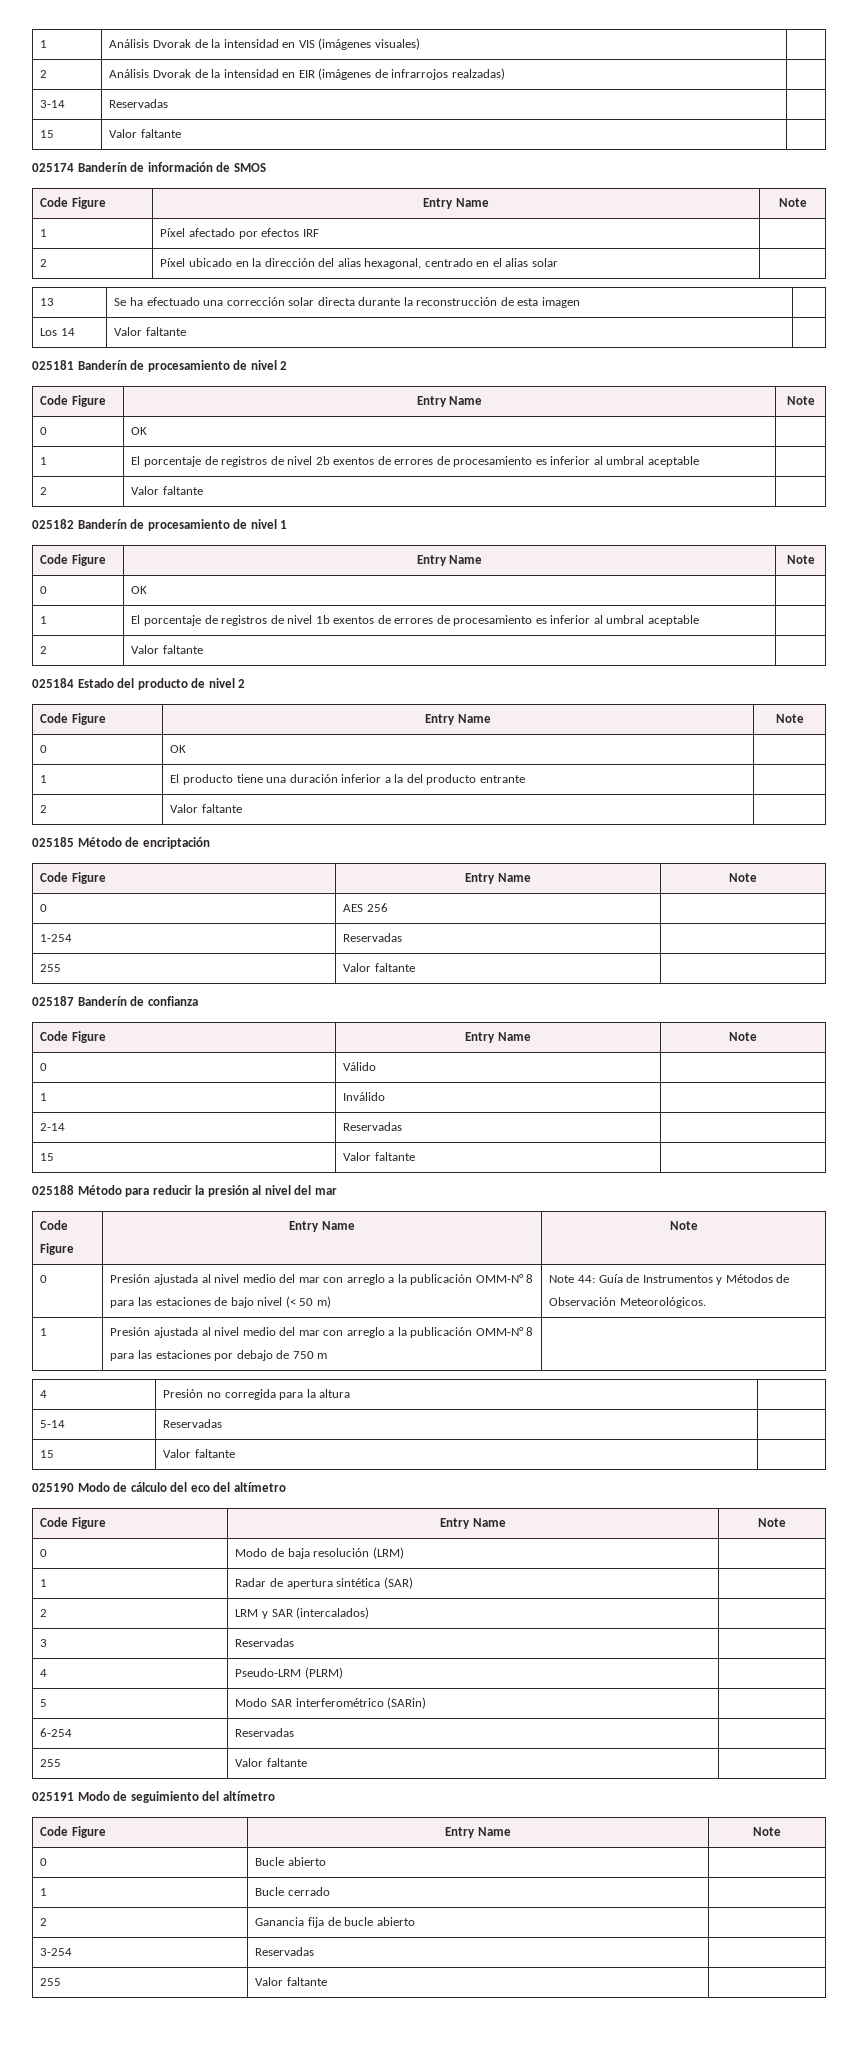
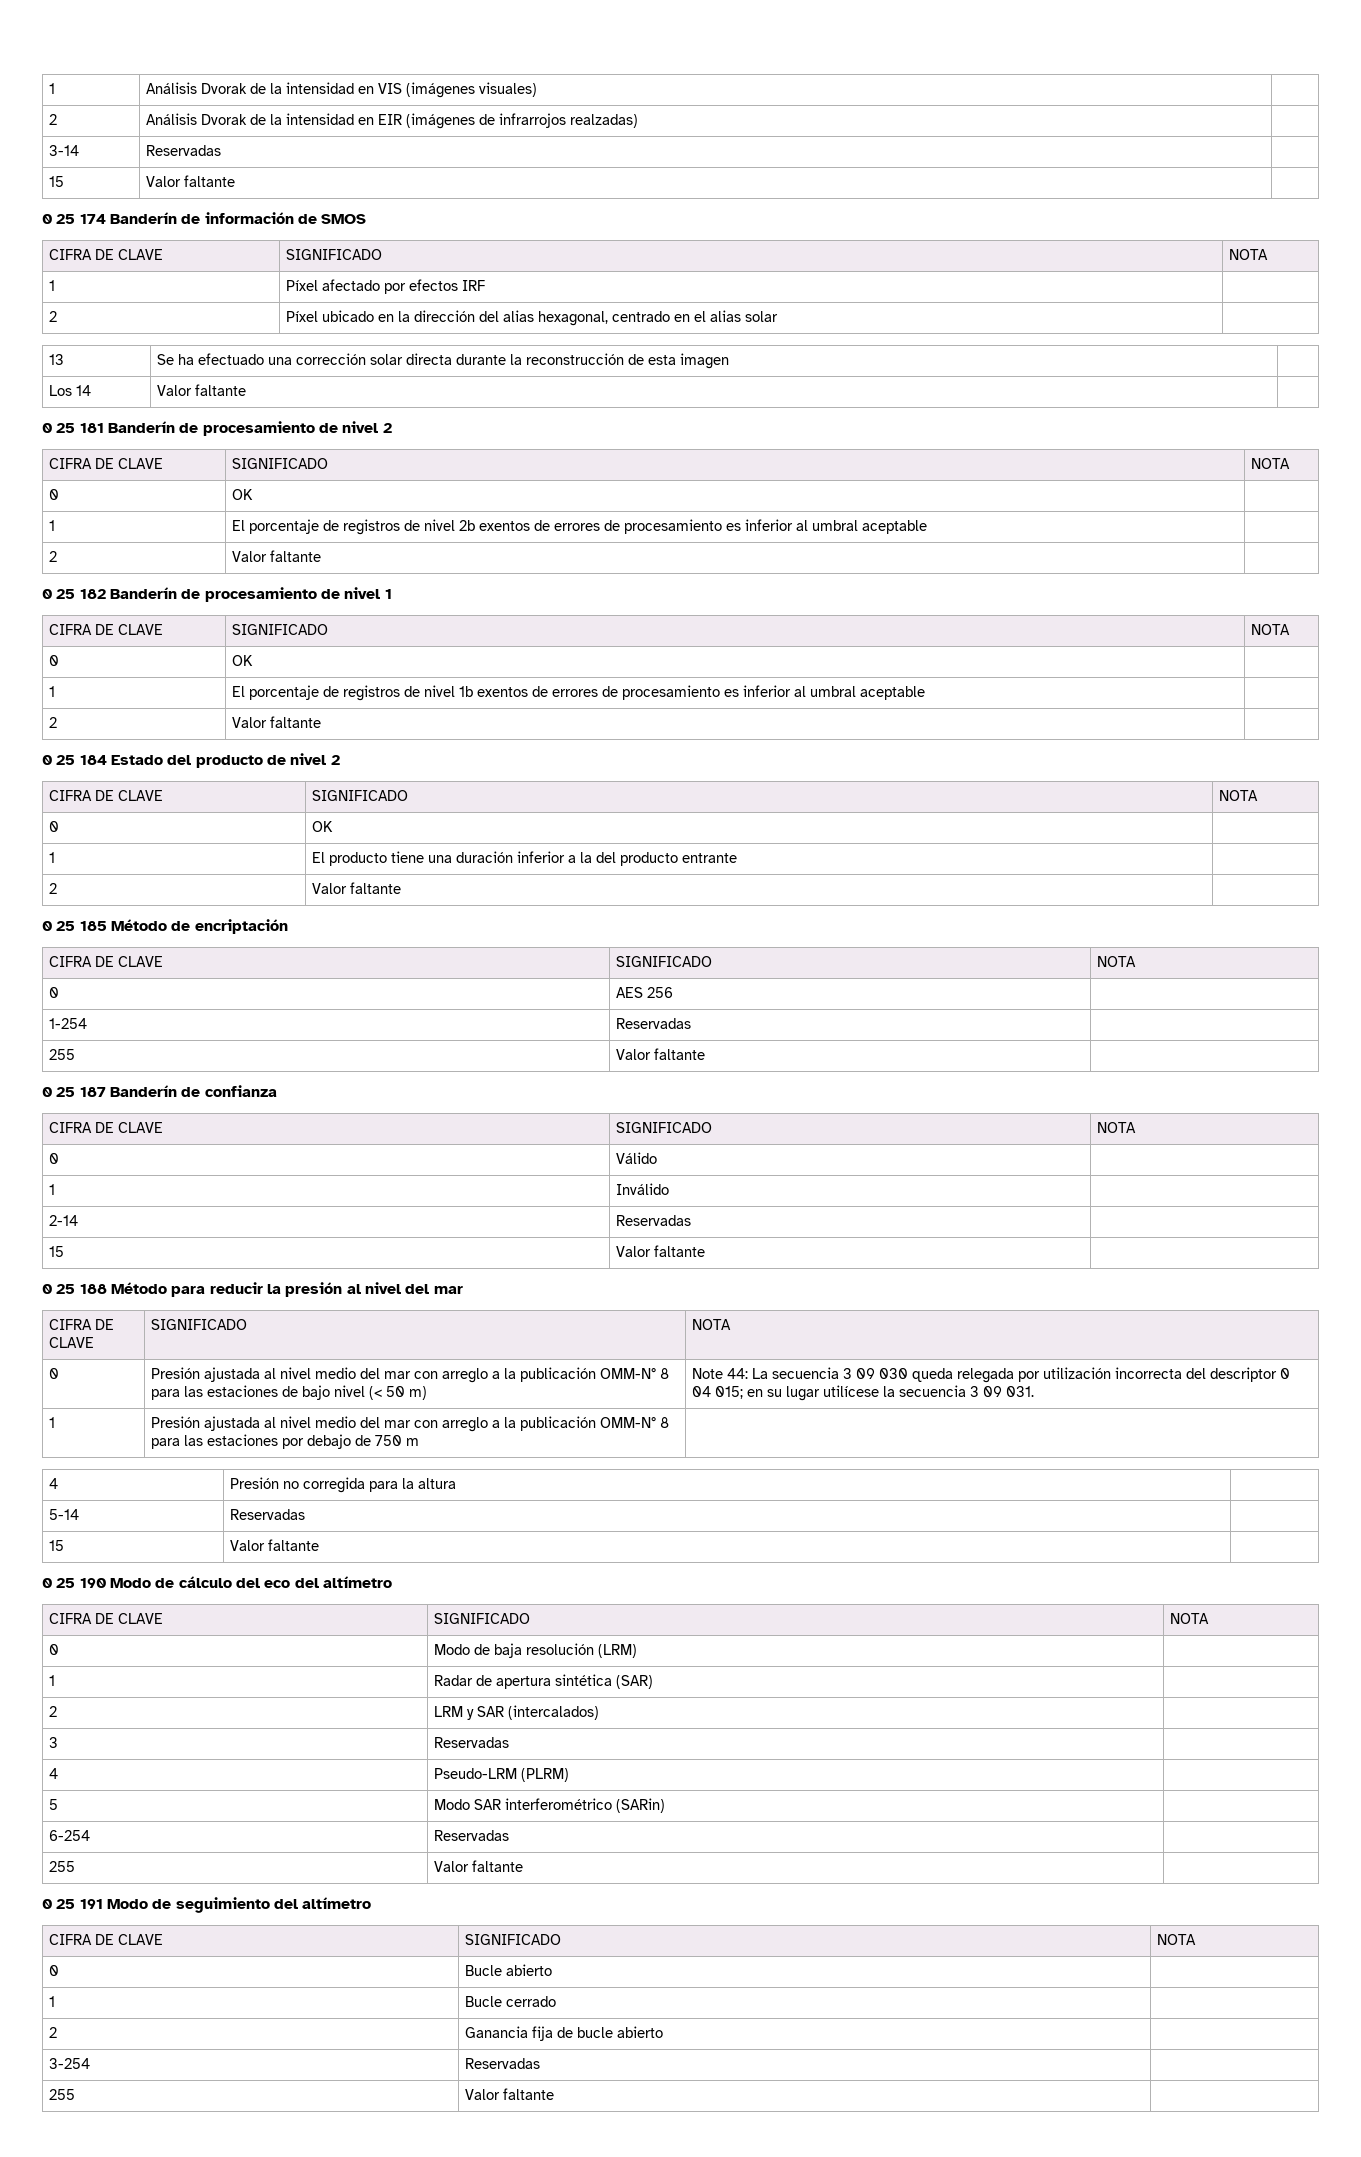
[32,163,74,172] 025174 -> [42,214,106,224] 0 25 174
[40,197,107,209] [423,198,489,209] [778,198,807,207] Code Figure | Entry Name | Note -> [48,249,163,260] [285,249,382,260] [1228,249,1268,260] CIFRA DE CLAVE | SIGNIFICADO | NOTA
[32,360,74,370] 025181 -> [42,423,104,433] 0 25 181
[40,395,107,407] [416,396,483,407] [786,396,815,405] Code Figure | Entry Name | Note -> [48,458,163,469] [231,458,328,469] [1250,458,1290,469] CIFRA DE CLAVE | SIGNIFICADO | NOTA
[32,519,74,529] 025182 -> [42,589,106,599] 0 25 182
[40,554,107,566] [416,555,483,566] [786,555,815,564] Code Figure | Entry Name | Note -> [48,624,163,635] [231,624,328,635] [1250,624,1290,635] CIFRA DE CLAVE | SIGNIFICADO | NOTA
[32,678,74,688] 025184 -> [42,755,107,765] 0 25 184
[40,713,107,725] [425,714,491,725] [775,714,804,723] Code Figure | Entry Name | Note -> [48,790,163,801] [311,790,408,801] [1218,790,1258,801] CIFRA DE CLAVE | SIGNIFICADO | NOTA
[32,837,74,847] 025185 -> [42,921,107,931] 0 25 185
[40,872,107,884] [465,873,531,884] [729,873,757,882] Code Figure | Entry Name | Note -> [48,956,163,967] [615,956,712,967] [1096,956,1136,967] CIFRA DE CLAVE | SIGNIFICADO | NOTA
[32,996,74,1006] 025187 -> [42,1087,106,1097] 0 25 187
[40,1031,107,1043] [465,1032,531,1043] [729,1032,757,1041] Code Figure | Entry Name | Note -> [48,1122,163,1133] [615,1122,712,1133] [1096,1122,1136,1133] CIFRA DE CLAVE | SIGNIFICADO | NOTA
[32,1185,74,1195] 025188 -> [42,1284,107,1294] 0 25 188
[40,1220,69,1230] [40,1243,75,1255] [289,1221,355,1232] [669,1221,698,1230] Code Figure | Entry Name | Note -> [48,1319,114,1330] [48,1337,94,1348] [150,1319,247,1330] [691,1319,731,1330] CIFRA DE CLAVE | SIGNIFICADO | NOTA
[598,1274,790,1285] [549,1297,707,1308] Guía de Instrumentos y Métodos de Observación Meteorológicos. -> [751,1367,1290,1383] [691,1385,1034,1401] La secuencia 3 09 030 queda relegada por utilización incorrecta del descriptor 0 04 015; en su lugar utilícese la secuencia 3 09 031.
[32,1483,74,1492] 025190 -> [42,1578,106,1588] 0 25 190
[40,1517,107,1529] [440,1518,506,1529] [758,1518,786,1527] Code Figure | Entry Name | Note -> [48,1613,163,1624] [433,1613,530,1624] [1169,1613,1209,1624] CIFRA DE CLAVE | SIGNIFICADO | NOTA
[32,1792,74,1801] 025191 -> [42,1899,103,1909] 0 25 191
[40,1826,107,1838] [445,1827,511,1838] [753,1827,781,1836] Code Figure | Entry Name | Note -> [48,1934,163,1945] [464,1934,561,1945] [1156,1934,1196,1945] CIFRA DE CLAVE | SIGNIFICADO | NOTA

